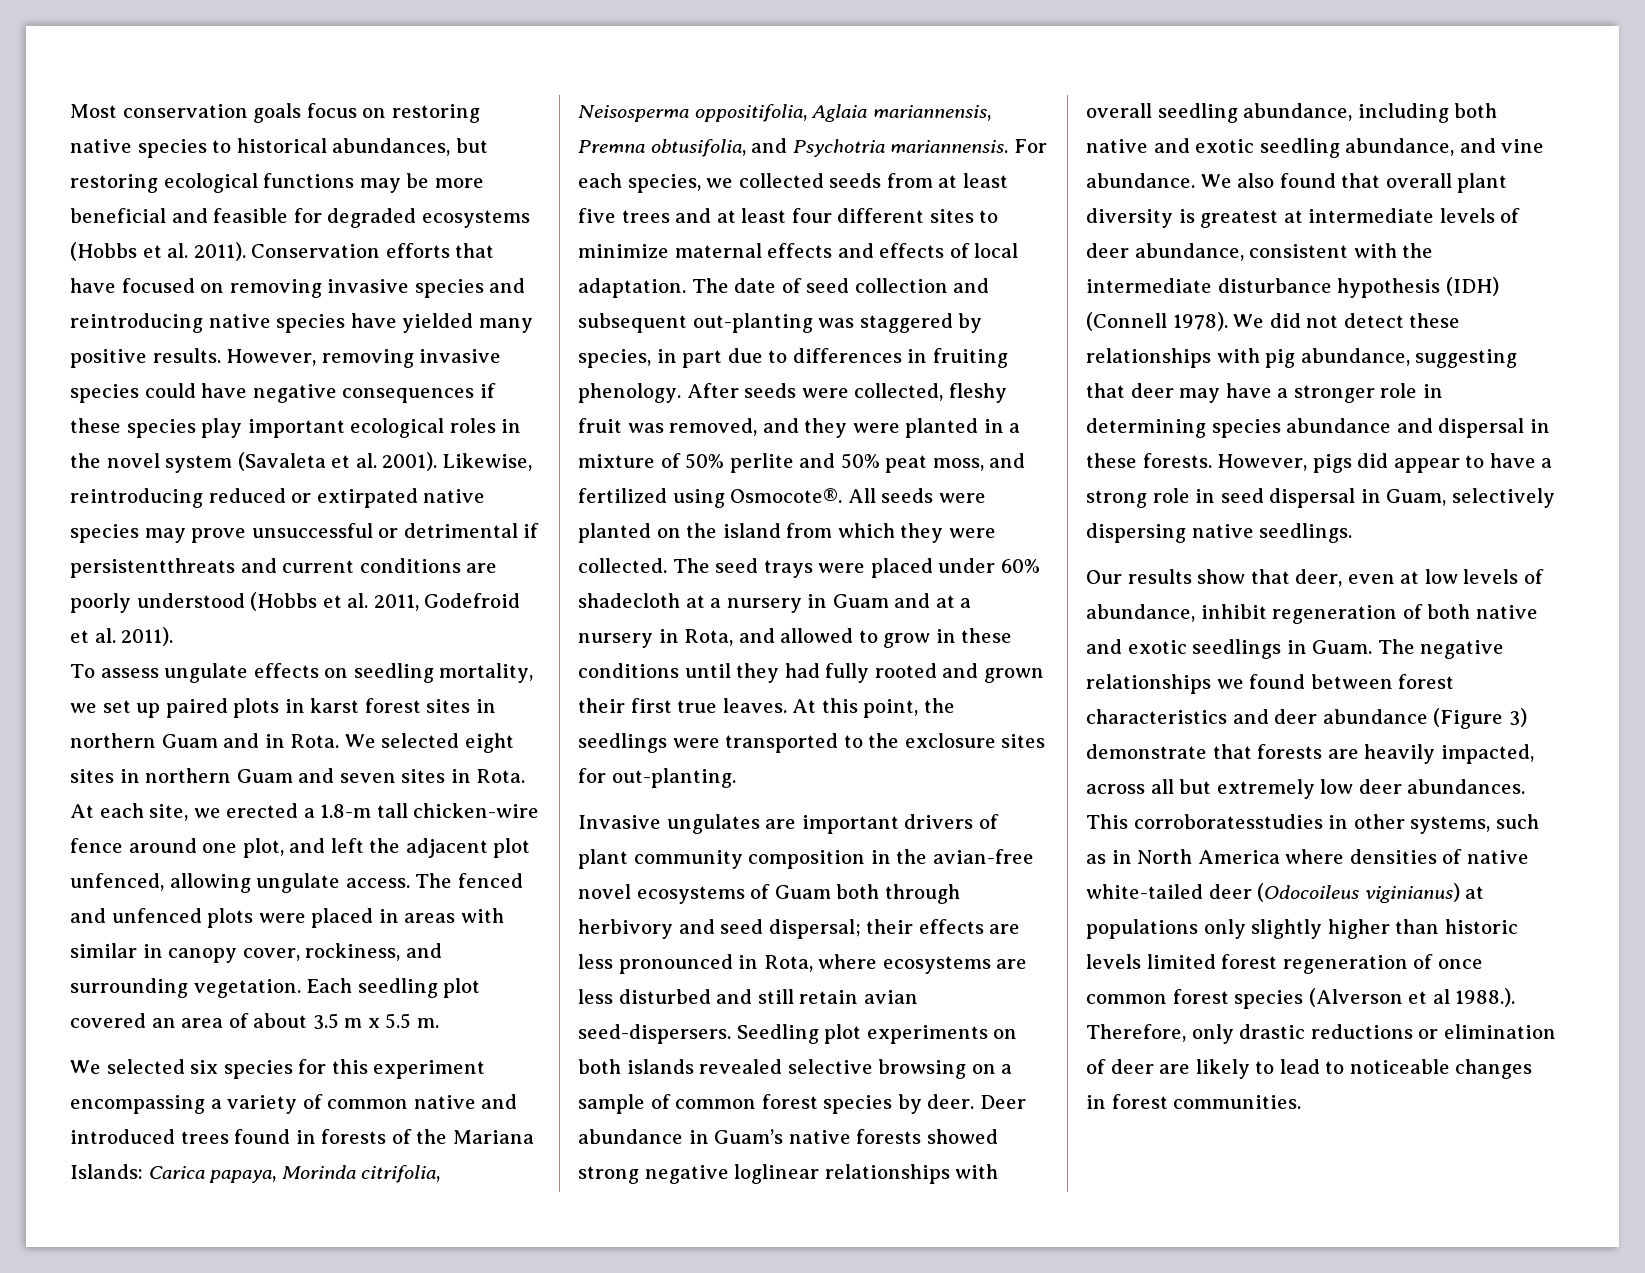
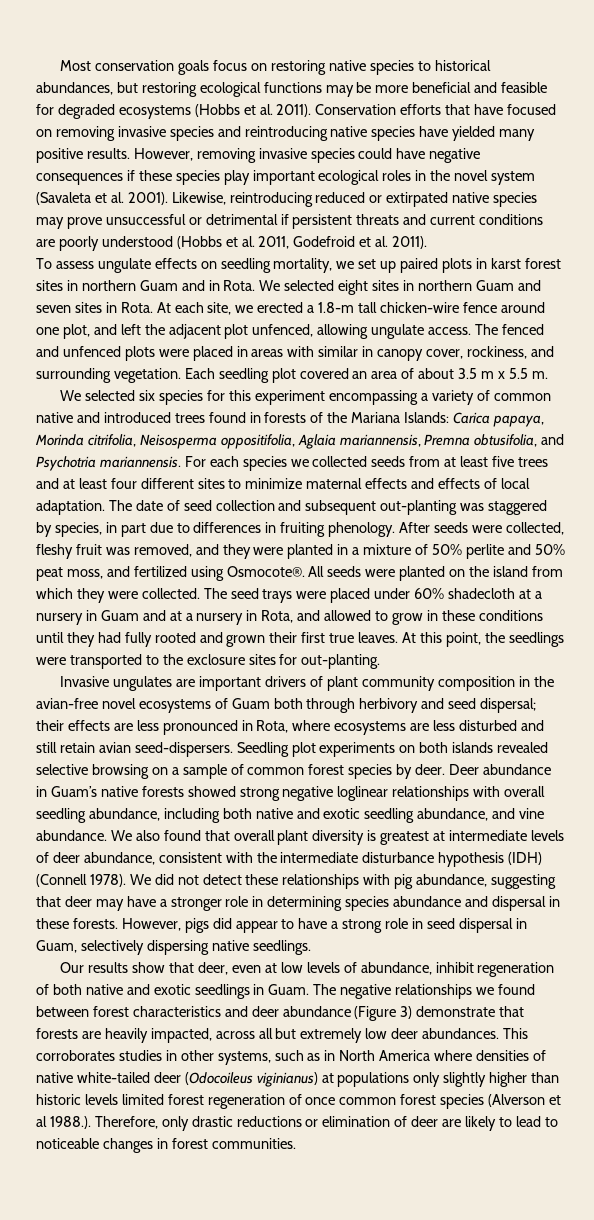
[70,558,235,578] persistentthreats -> [292,214,400,229] persistent threats
[627,174,701,193] species, -> [242,456,287,471] species
[1133,814,1323,829] corroboratesstudies -> [36,1050,162,1061] corroborates studies

